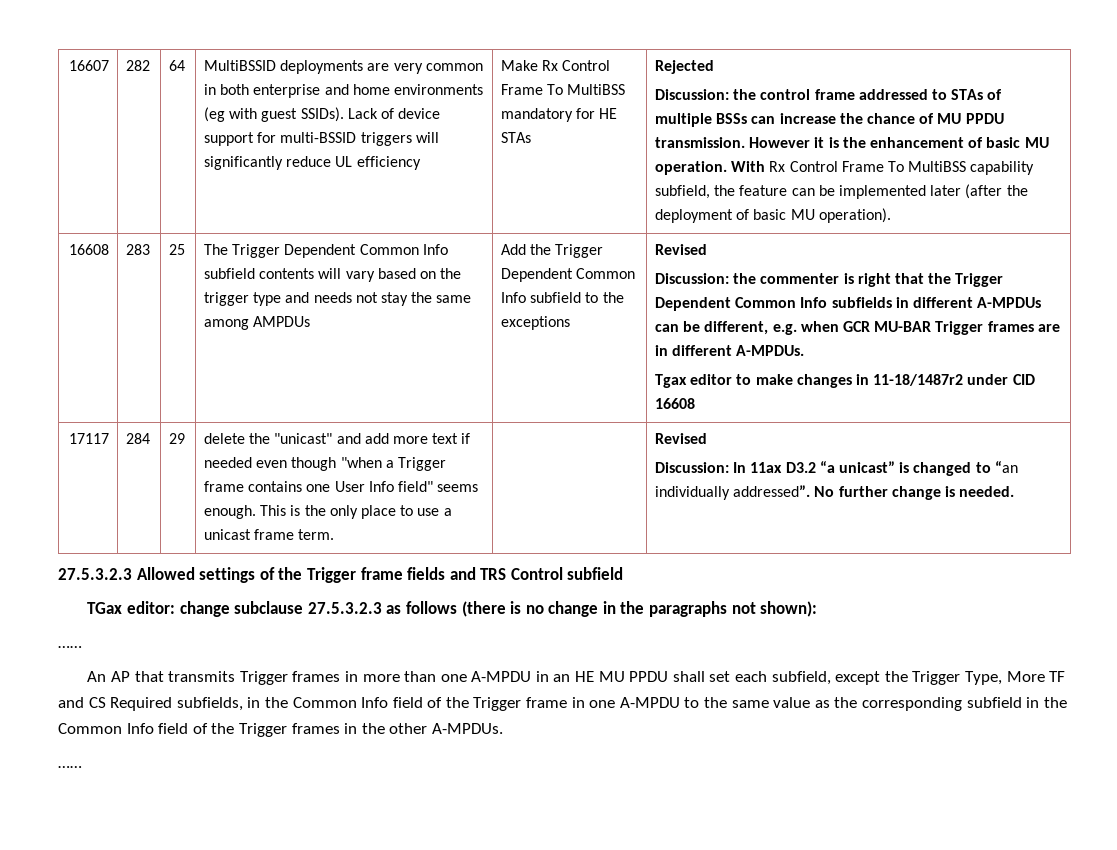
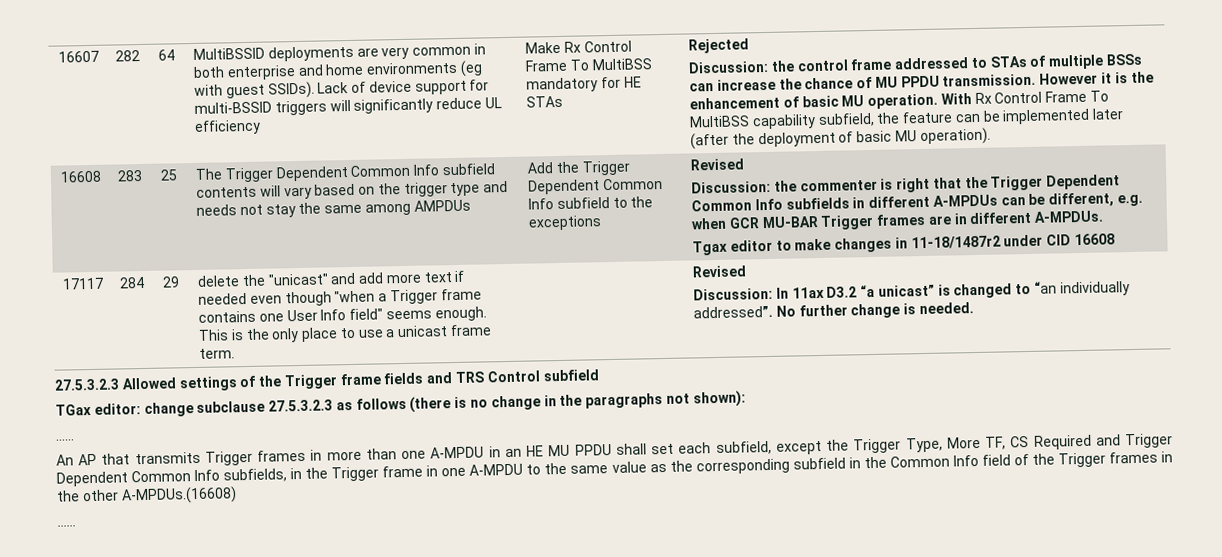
[1049,671,1066,682] [58,697,443,711] TF and CS Required subfields, in the Common Info field of -> [985,433,1173,450] [56,467,303,487] TF, CS Required and Trigger Dependent Common Info subfields, in
[431,723,503,734] A-MPDUs. -> [120,486,237,505] A-MPDUs.(16608)

